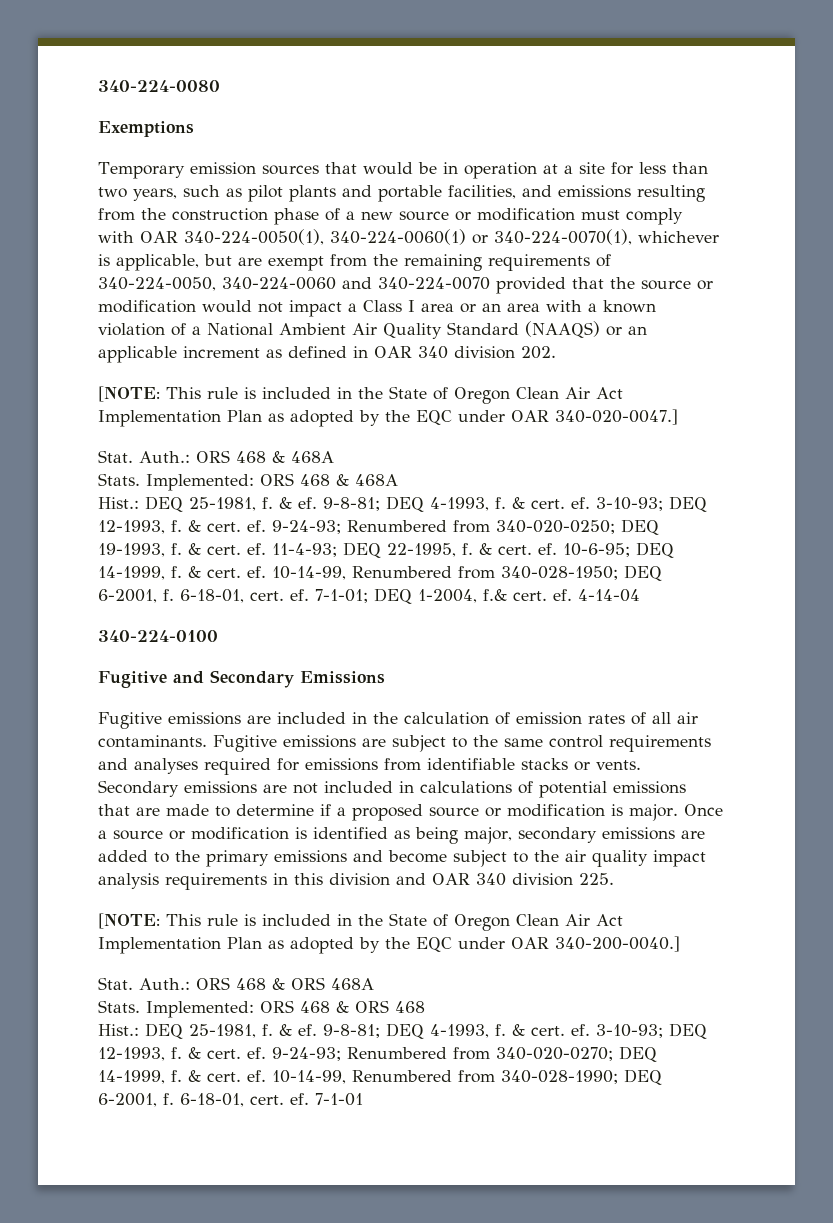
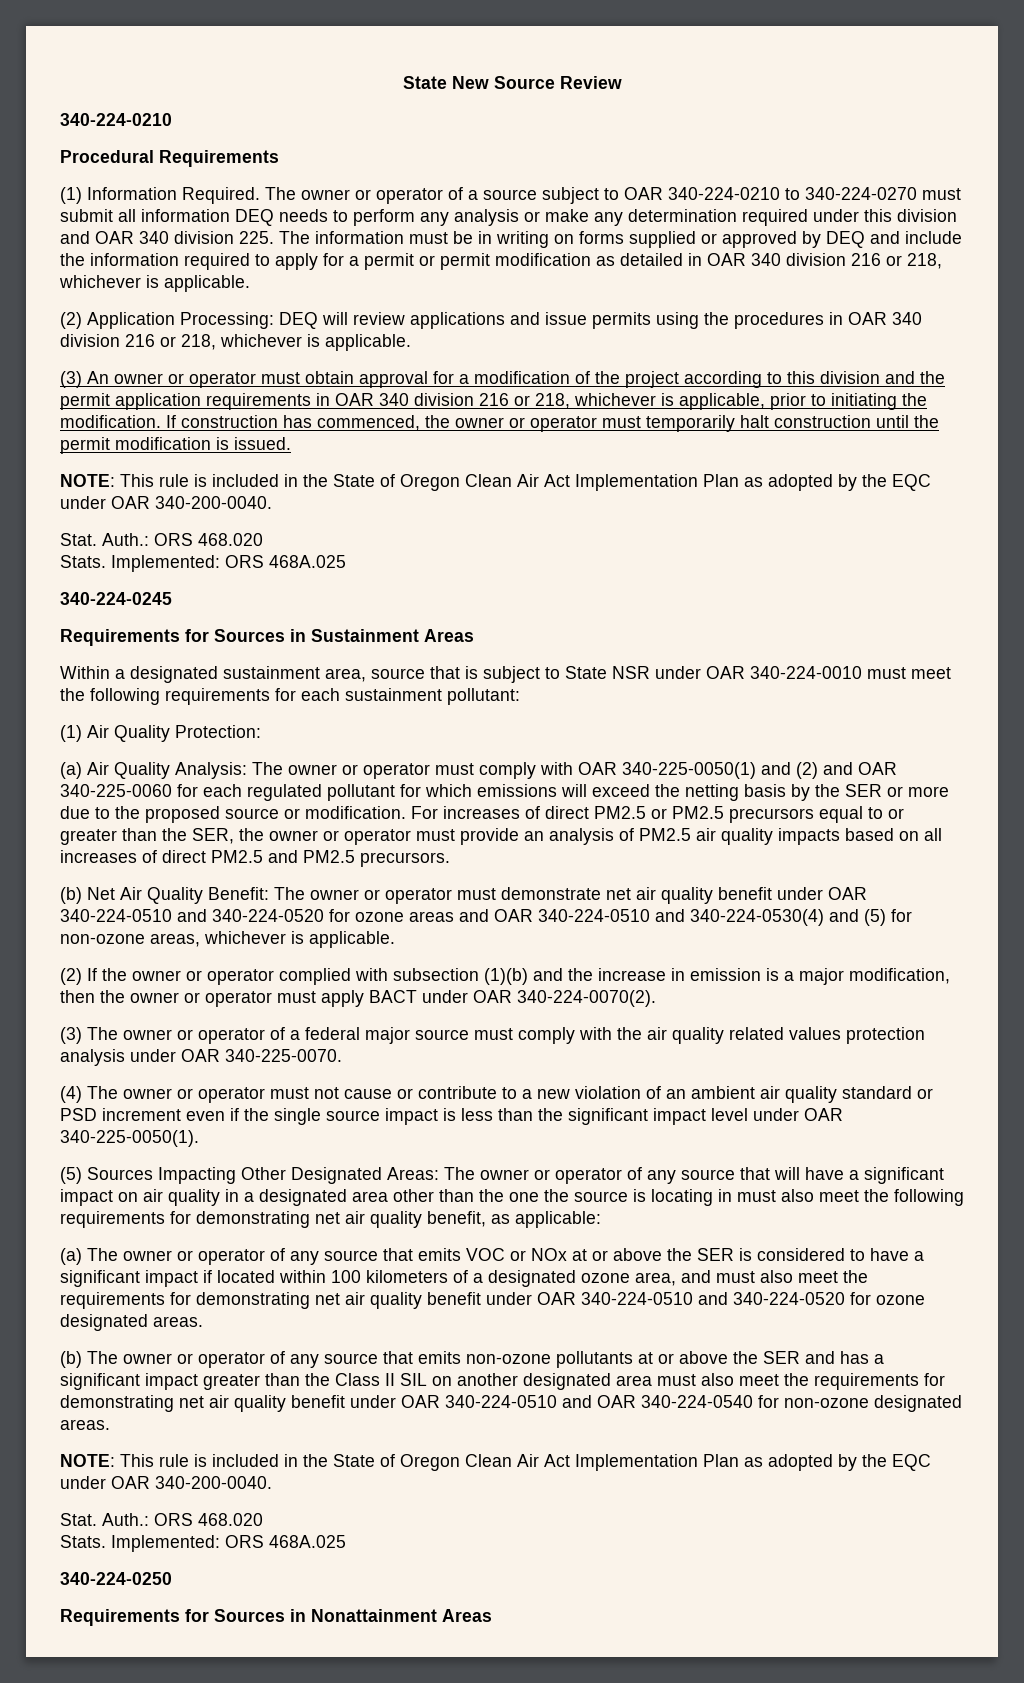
[98,80,220,92] [98,121,194,137] [98,162,708,179] [98,185,705,202] [98,208,683,225] [98,229,719,245] [98,254,611,271] [98,277,713,294] [98,300,656,317] [98,321,647,339] [98,346,556,363] [98,386,160,402] 340-224-0080 // Exemptions // Temporary emission sources that would be in operation at a site for less than two years, such as pilot plants and portable facilities, and emissions resulting from the construction phase of a new source or modification must comply with OAR 340-224-0050(1), 340-224-0060(1) or 340-224-0070(1), whichever is applicable, but are exempt from the remaining requirements of 340-224-0050, 340-224-0060 and 340-224-0070 provided that the source or modification would not impact a Class I area or an area with a known violation of a National Ambient Air Quality Standard (NAAQS) or an applicable increment as defined in OAR 340 division 202. // [NOTE: -> [402,76,622,89] [60,113,172,126] [60,150,279,167] [60,187,961,204] [60,209,957,226] [60,231,962,248] [60,253,942,270] [59,275,250,292] [60,312,922,329] [60,334,411,351] [60,371,945,388] [60,393,927,410] [60,415,939,432] [60,437,291,454] [60,474,115,487] State New Source Review // 340-224-0210 // Procedural Requirements // (1) Information Required. The owner or operator of a source subject to OAR 340-224-0210 to 340-224-0270 must submit all information DEQ needs to perform any analysis or make any determination required under this division and OAR 340 division 225. The information must be in writing on forms supplied or approved by DEQ and include the information required to apply for a permit or permit modification as detailed in OAR 340 division 216 or 218, whichever is applicable. // (2) Application Processing: DEQ will review applications and issue permits using the procedures in OAR 340 division 216 or 218, whichever is applicable. // (3) An owner or operator must obtain approval for a modification of the project according to this division and the permit application requirements in OAR 340 division 216 or 218, whichever is applicable, prior to initiating the modification. If construction has commenced, the owner or operator must temporarily halt construction until the permit modification is issued. // NOTE:
[555,409,678,425] [98,450,334,463] [98,473,398,491] [98,496,707,512] [98,519,659,535] [98,542,674,558] [98,565,662,581] [98,588,640,604] [98,630,218,642] [98,670,385,688] [98,712,698,729] [98,735,711,752] [98,758,641,775] [98,780,686,798] [98,804,723,821] [98,827,705,844] [98,850,706,867] [98,873,614,890] [98,913,160,929] 340-020-0047.] // Stat. Auth.: ORS 468 & 468A // Stats. Implemented: ORS 468 & 468A // Hist.: DEQ 25-1981, f. & ef. 9-8-81; DEQ 4-1993, f. & cert. ef. 3-10-93; DEQ 12-1993, f. & cert. ef. 9-24-93; Renumbered from 340-020-0250; DEQ 19-1993, f. & cert. ef. 11-4-93; DEQ 22-1995, f. & cert. ef. 10-6-95; DEQ 14-1999, f. & cert. ef. 10-14-99, Renumbered from 340-028-1950; DEQ 6-2001, f. 6-18-01, cert. ef. 7-1-01; DEQ 1-2004, f.& cert. ef. 4-14-04 // 340-224-0100 // Fugitive and Secondary Emissions // Fugitive emissions are included in the calculation of emission rates of all air contaminants. Fugitive emissions are subject to the same control requirements and analyses required for emissions from identifiable stacks or vents. Secondary emissions are not included in calculations of potential emissions that are made to determine if a proposed source or modification is major. Once a source or modification is identified as being major, secondary emissions are added to the primary emissions and become subject to the air quality impact analysis requirements in this division and OAR 340 division 225. // [NOTE: -> [155,496,272,509] [60,533,263,546] [60,555,346,572] [60,592,172,605] [60,629,474,646] [60,666,951,683] [60,688,520,705] [60,725,261,742] [60,762,897,779] [60,784,949,801] [60,806,904,823] [60,828,942,845] [60,850,450,867] [60,887,867,904] [60,909,912,926] [60,931,395,948] [60,968,950,985] [60,990,656,1007] [60,1027,925,1044] [60,1049,342,1066] [60,1086,933,1103] [60,1108,843,1125] [60,1130,199,1147] [60,1167,944,1184] [60,1189,964,1206] [60,1211,601,1228] [60,1248,924,1265] [60,1270,868,1287] [60,1292,925,1309] [60,1314,203,1331] [60,1351,884,1368] [60,1373,945,1390] [60,1395,962,1412] [60,1419,110,1430] [60,1454,115,1467] 340-200-0040. // Stat. Auth.: ORS 468.020 // Stats. Implemented: ORS 468A.025 // 340-224-0245 // Requirements for Sources in Sustainment Areas // Within a designated sustainment area, source that is subject to State NSR under OAR 340-224-0010 must meet the following requirements for each sustainment pollutant: // (1) Air Quality Protection: // (a) Air Quality Analysis: The owner or operator must comply with OAR 340-225-0050(1) and (2) and OAR 340-225-0060 for each regulated pollutant for which emissions will exceed the netting basis by the SER or more due to the proposed source or modification. For increases of direct PM2.5 or PM2.5 precursors equal to or greater than the SER, the owner or operator must provide an analysis of PM2.5 air quality impacts based on all increases of direct PM2.5 and PM2.5 precursors. // (b) Net Air Quality Benefit: The owner or operator must demonstrate net air quality benefit under OAR 340-224-0510 and 340-224-0520 for ozone areas and OAR 340-224-0510 and 340-224-0530(4) and (5) for non-ozone areas, whichever is applicable. // (2) If the owner or operator complied with subsection (1)(b) and the increase in emission is a major modification, then the owner or operator must apply BACT under OAR 340-224-0070(2). // (3) The owner or operator of a federal major source must comply with the air quality related values protection analysis under OAR 340-225-0070. // (4) The owner or operator must not cause or contribute to a new violation of an ambient air quality standard or PSD increment even if the single source impact is less than the significant impact level under OAR 340-225-0050(1). // (5) Sources Impacting Other Designated Areas: The owner or operator of any source that will have a significant impact on air quality in a designated area other than the one the source is locating in must also meet the following requirements for demonstrating net air quality benefit, as applicable: // (a) The owner or operator of any source that emits VOC or NOx at or above the SER is considered to have a significant impact if located within 100 kilometers of a designated ozone area, and must also meet the requirements for demonstrating net air quality benefit under OAR 340-224-0510 and 340-224-0520 for ozone designated areas. // (b) The owner or operator of any source that emits non-ozone pollutants at or above the SER and has a significant impact greater than the Class II SIL on another designated area must also meet the requirements for demonstrating net air quality benefit under OAR 340-224-0510 and OAR 340-224-0540 for non-ozone designated areas. // NOTE:
[555,936,680,952] [98,977,374,990] [98,1000,425,1018] [98,1023,707,1039] [98,1046,657,1062] [98,1069,662,1085] [98,1093,363,1107] 340-200-0040.] // Stat. Auth.: ORS 468 & ORS 468A // Stats. Implemented: ORS 468 & ORS 468 // Hist.: DEQ 25-1981, f. & ef. 9-8-81; DEQ 4-1993, f. & cert. ef. 3-10-93; DEQ 12-1993, f. & cert. ef. 9-24-93; Renumbered from 340-020-0270; DEQ 14-1999, f. & cert. ef. 10-14-99, Renumbered from 340-028-1990; DEQ 6-2001, f. 6-18-01, cert. ef. 7-1-01 -> [155,1476,272,1489] [60,1513,263,1526] [60,1535,346,1552] [60,1572,172,1585] [60,1609,492,1626] 340-200-0040. // Stat. Auth.: ORS 468.020 // Stats. Implemented: ORS 468A.025 // 340-224-0250 // Requirements for Sources in Nonattainment Areas

